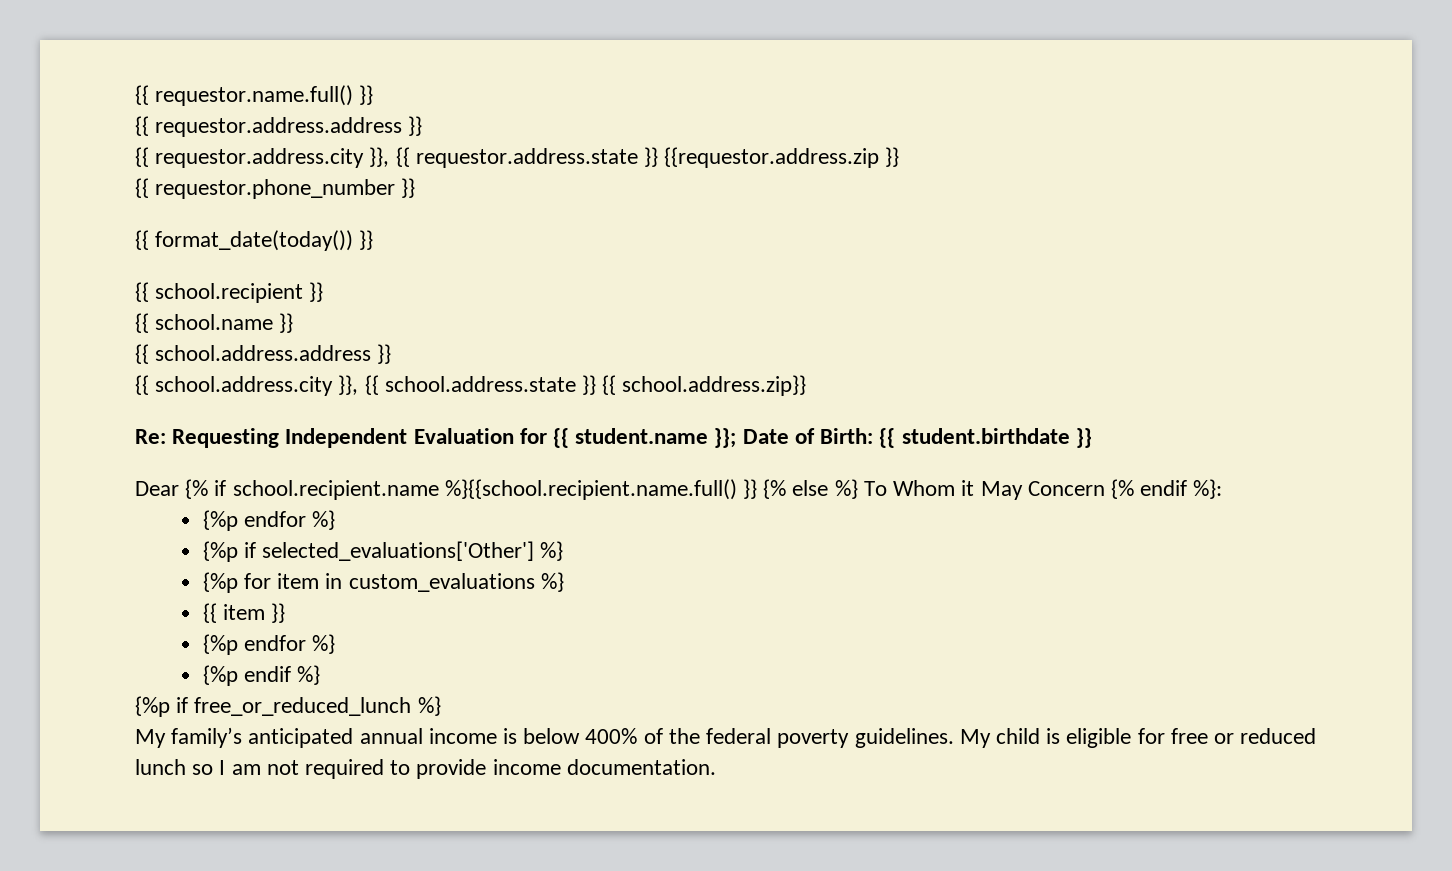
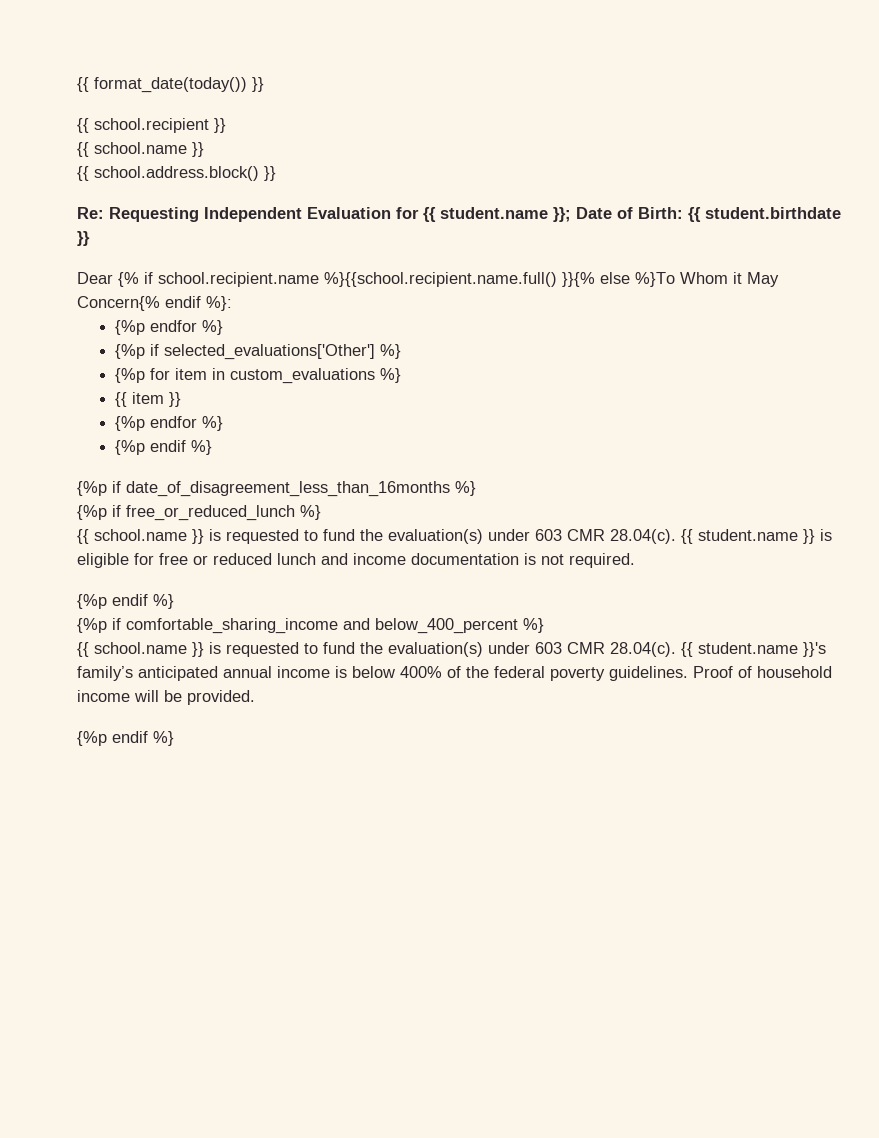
[135,85,374,106] [135,116,423,137] [135,147,900,168] [135,178,416,199] [135,230,149,250] {{ requestor.name.full() }} // {{ requestor.address.address }} // {{ requestor.address.city }}, {{ requestor.address.state }} {{requestor.address.zip }} // {{ requestor.phone_number }} // {{ -> [77,77,89,92] {{
[155,344,392,364] [135,375,807,396] school.address.address }} // {{ school.address.city }}, {{ school.address.state }} {{ school.address.zip}} -> [94,166,276,181] school.address.block() }}
[743,479,887,499] }} {% else %} To -> [562,272,675,287] }}{% else %}To
[1027,479,1134,499] Concern {% -> [77,296,160,311] Concern{%
(321, 675) none -> [77,481,476,497] // {%p if date_of_disagreement_less_than_16months %}
[135,729,166,748] My -> [77,529,832,544] [77,553,635,568] [77,594,174,609] [77,618,544,634] [77,642,826,657] {{ school.name }} is requested to fund the evaluation(s) under 603 CMR 28.04(c). {{ student.name }} is eligible for free or reduced lunch and income documentation is not required. // {%p endif %} // {%p if comfortable_sharing_income and below_400_percent %} // {{ school.name }} is requested to fund the evaluation(s) under 603 CMR 28.04(c). {{ student.name }}'s
[959,728,1317,748] [135,759,716,779] My child is eligible for free or reduced lunch so I am not required to provide income documentation. -> [693,666,832,678] [77,690,255,705] [77,731,174,746] Proof of household income will be provided. // {%p endif %}

